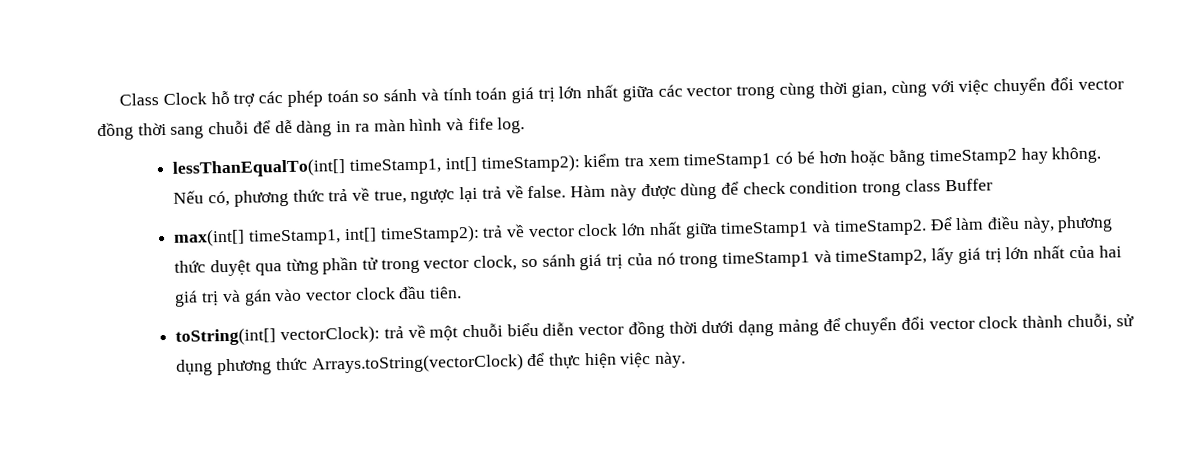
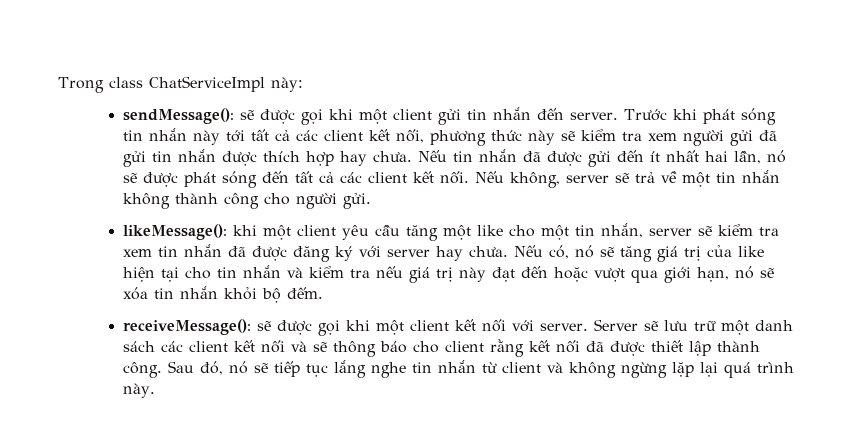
[119,77,1124,107] [97,117,526,141] [172,146,1102,178] [173,178,993,207] [173,215,1114,247] [174,245,1122,277] [174,285,463,307] [175,313,1134,346] [176,352,652,376] Class Clock hỗ trợ các phép toán so sánh và tính toán giá trị lớn nhất giữa các vector trong cùng thời gian, cùng với việc chuyển đổi vector đồng thời sang chuỗi để dễ dàng in ra màn hình và fife log. // lessThanEqualTo(int[] timeStamp1, int[] timeStamp2): kiểm tra xem timeStamp1 có bé hơn hoặc bằng timeStamp2 hay không. Nếu có, phương thức trả về true, ngược lại trả về false. Hàm này được dùng để check condition trong class Buffer // max(int[] timeStamp1, int[] timeStamp2): trả về vector clock lớn nhất giữa timeStamp1 và timeStamp2. Để làm điều này, phương thức duyệt qua từng phần tử trong vector clock, so sánh giá trị của nó trong timeStamp1 và timeStamp2, lấy giá trị lớn nhất của hai giá trị và gán vào vector clock đầu tiên. // toString(int[] vectorClock): trả về một chuỗi biểu diễn vector đồng thời dưới dạng mảng để chuyển đổi vector clock thành chuỗi, sử dụng phương thức Arrays.toString(vectorClock) để thực hiện việc -> [58,76,303,93] [123,107,777,125] [123,128,778,146] [123,149,787,167] [123,170,781,188] [123,193,372,209] [123,223,780,241] [123,244,765,262] [123,265,775,283] [123,286,324,303] [123,319,794,336] [123,339,761,357] [123,360,795,378] Trong class ChatServiceImpl này: // sendMessage(): sẽ được gọi khi một client gửi tin nhắn đến server. Trước khi phát sóng tin nhắn này tới tất cả các client kết nối, phương thức này sẽ kiểm tra xem người gửi đã gửi tin nhắn được thích hợp hay chưa. Nếu tin nhắn đã được gửi đến ít nhất hai lần, nó sẽ được phát sóng đến tất cả các client kết nối. Nếu không, server sẽ trả về một tin nhắn không thành công cho người gửi. // likeMessage(): khi một client yêu cầu tăng một like cho một tin nhắn, server sẽ kiểm tra xem tin nhắn đã được đăng ký với server hay chưa. Nếu có, nó sẽ tăng giá trị của like hiện tại cho tin nhắn và kiểm tra nếu giá trị này đạt đến hoặc vượt qua giới hạn, nó sẽ xóa tin nhắn khỏi bộ đếm. // receiveMessage(): sẽ được gọi khi một client kết nối với server. Server sẽ lưu trữ một danh sách các client kết nối và sẽ thông báo cho client rằng kết nối đã được thiết lập thành công. Sau đó, nó sẽ tiếp tục lắng nghe tin nhắn từ client và không ngừng lặp lại quá trình

